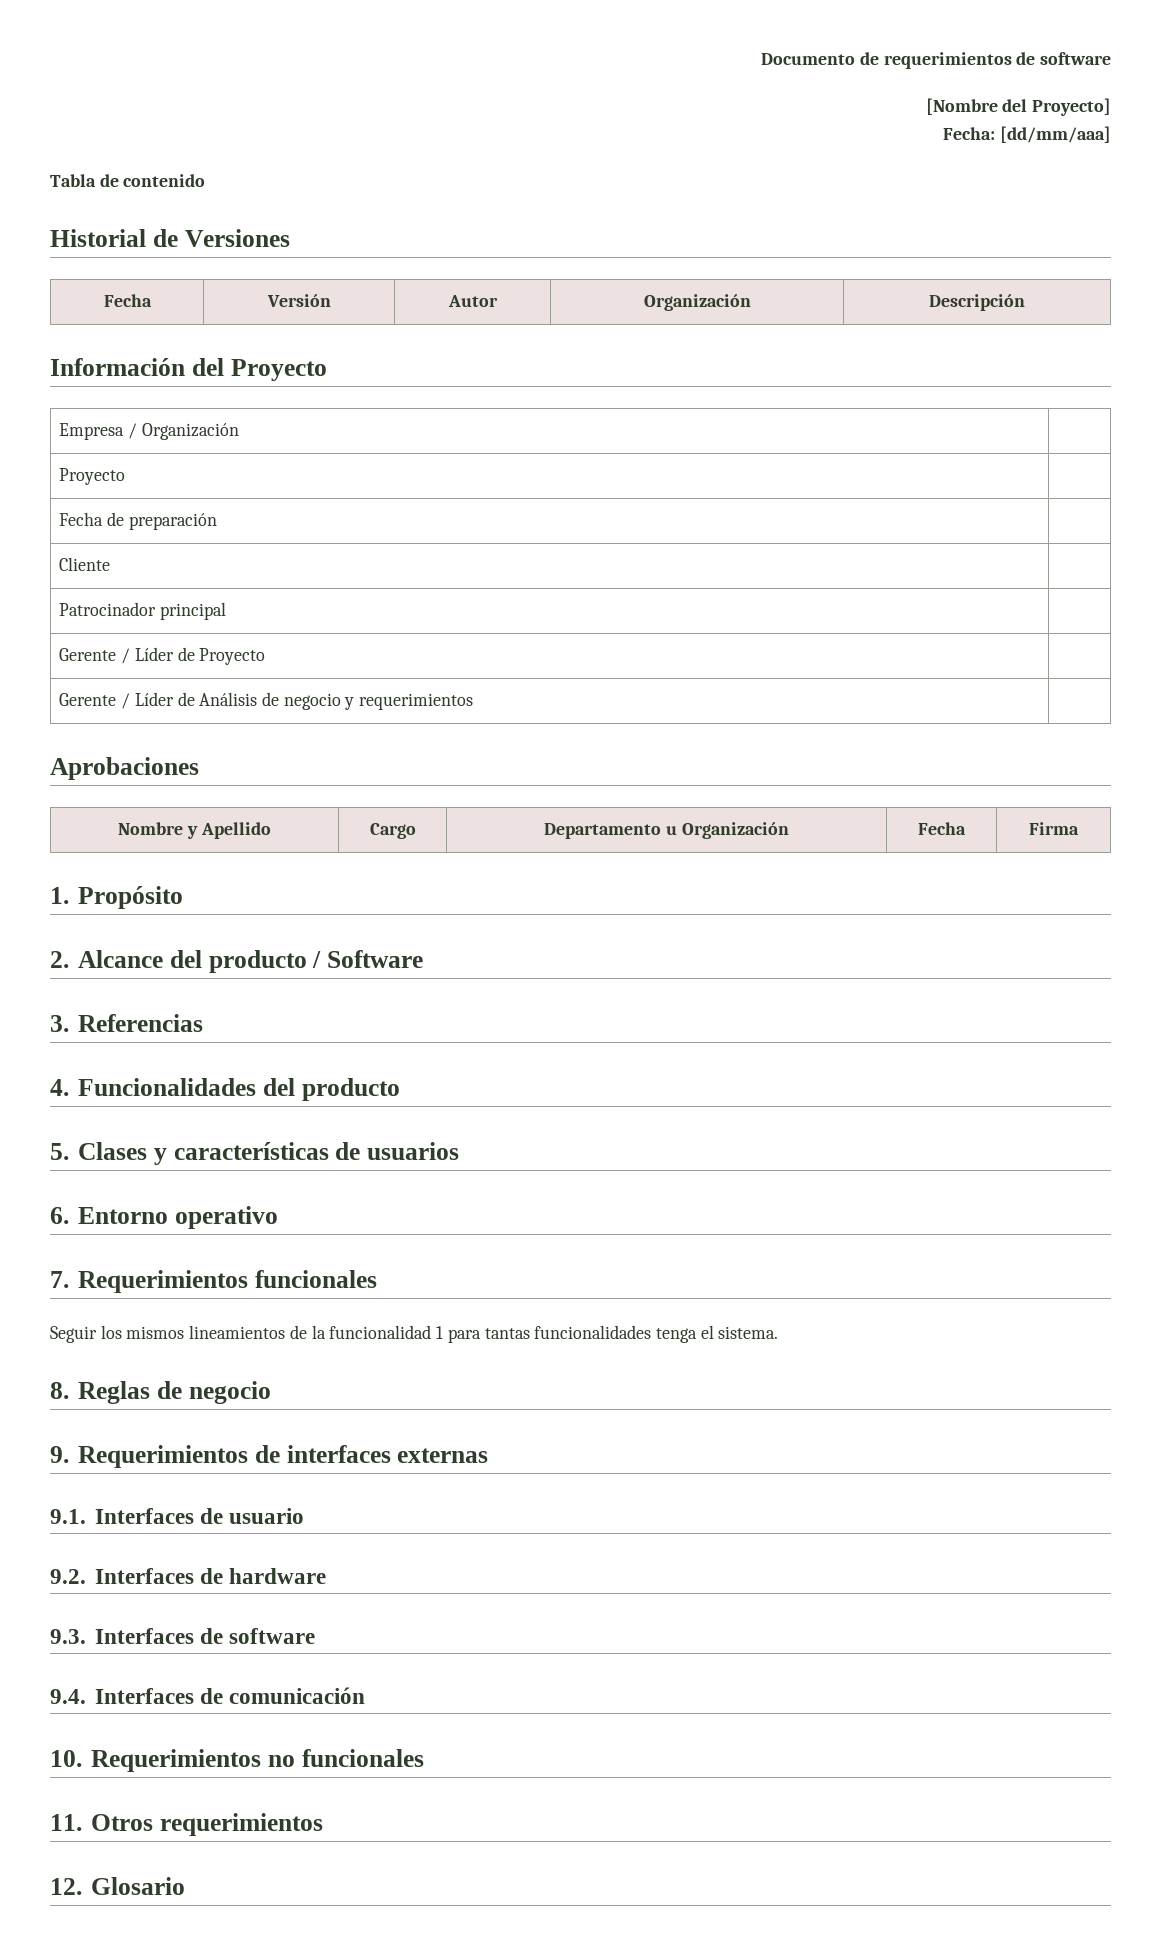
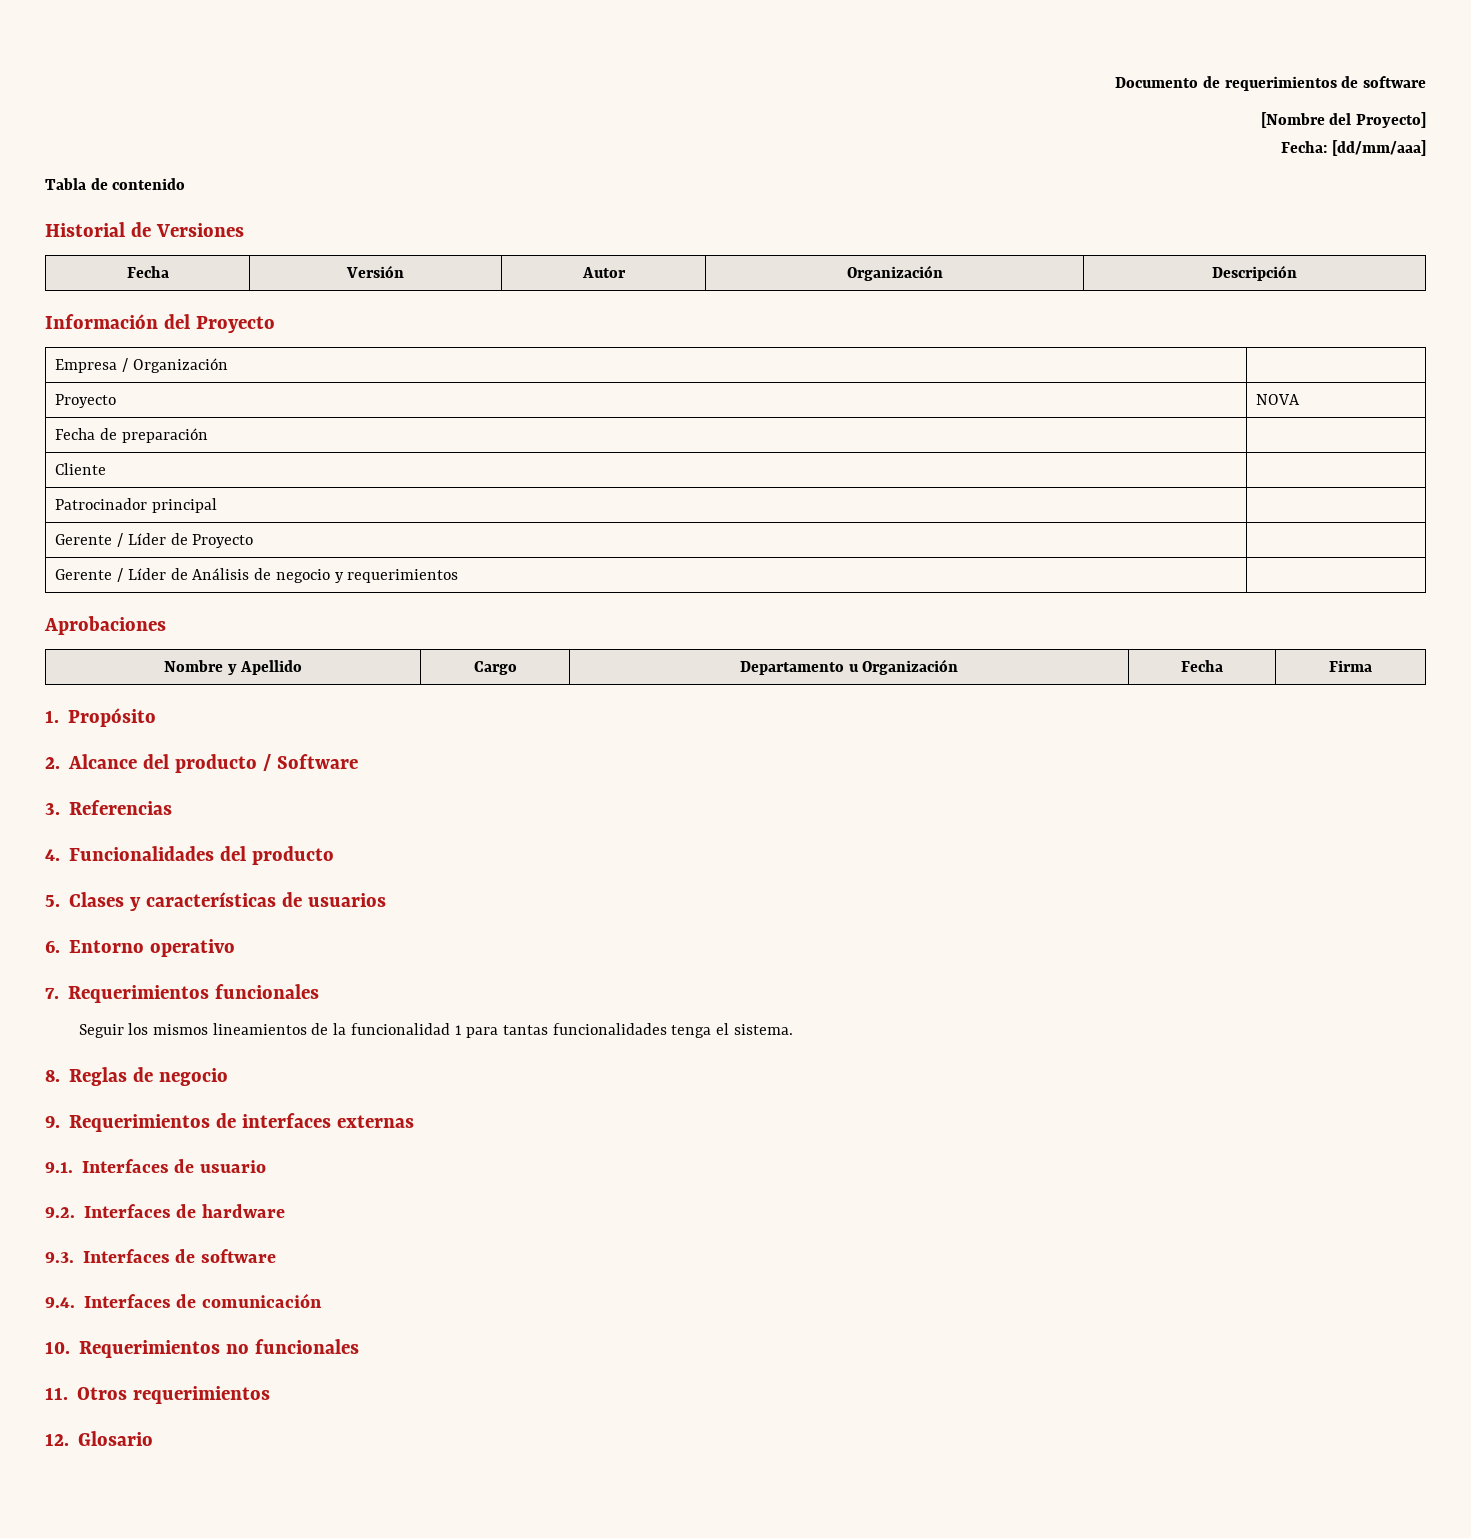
(126, 476) none -> [1256,394,1301,405] NOVA

